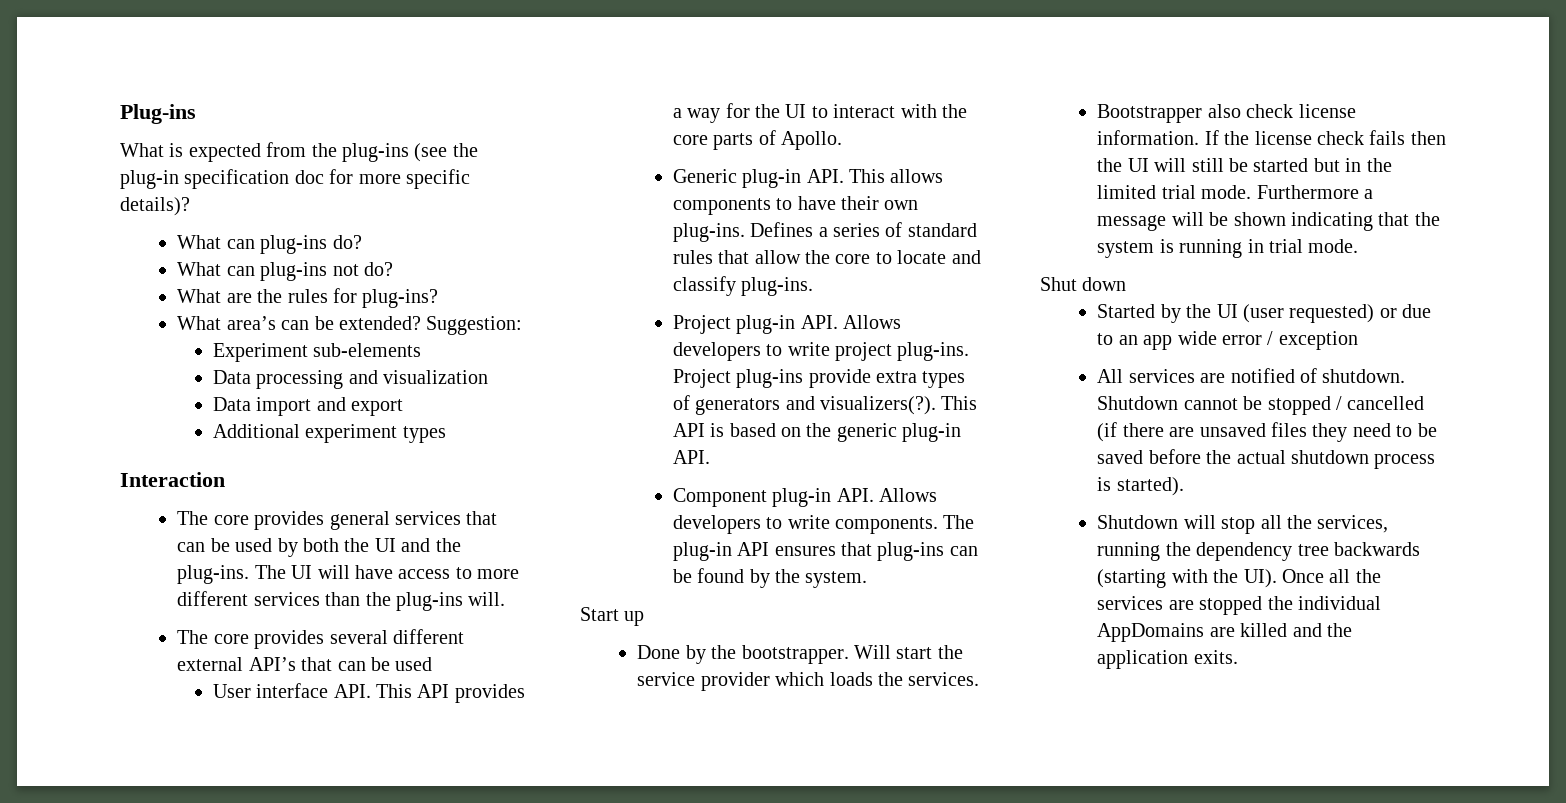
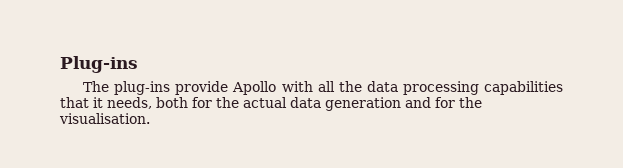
[120,142,478,162] [120,169,470,189] [120,197,190,216] [177,235,362,254] [177,262,393,281] [177,288,439,308] [177,316,523,335] [212,343,422,362] [212,370,488,389] [212,397,403,416] [212,424,446,443] [120,472,225,487] [177,511,498,530] [177,538,461,557] [177,565,520,584] [177,591,506,611] [177,629,464,649] [177,657,433,671] [212,683,525,703] [672,103,967,123] [672,130,842,150] [672,169,944,188] [672,196,919,215] [672,222,977,242] [672,250,981,264] [672,276,814,296] [672,315,901,334] [672,342,970,361] [672,369,966,388] [672,395,978,415] [672,423,962,442] [672,450,710,464] [672,488,937,507] [672,515,975,534] [672,542,978,561] [672,568,868,588] [580,607,645,626] [637,645,963,664] [637,672,980,691] [1097,104,1356,123] [1097,130,1446,145] [1097,158,1392,172] [1097,185,1373,199] [1097,212,1440,231] [1097,239,1359,258] [1040,277,1127,291] [1097,304,1432,323] [1097,331,1358,350] [1097,368,1406,383] [1097,396,1425,415] [1097,422,1437,442] [1097,449,1436,469] [1097,477,1184,496] [1097,515,1389,534] [1097,542,1420,561] [1097,569,1381,588] [1097,596,1381,615] [1097,623,1352,642] [1097,650,1238,669] What is expected from the plug-ins (see the plug-in specification doc for more specific details)? // What can plug-ins do? // What can plug-ins not do? // What are the rules for plug-ins? // What area’s can be extended? Suggestion: // Experiment sub-elements // Data processing and visualization // Data import and export // Additional experiment types // Interaction // The core provides general services that can be used by both the UI and the plug-ins. The UI will have access to more different services than the plug-ins will. // The core provides several different external API’s that can be used // User interface API. This API provides a way for the UI to interact with the core parts of Apollo. // Generic plug-in API. This allows components to have their own plug-ins. Defines a series of standard rules that allow the core to locate and classify plug-ins. // Project plug-in API. Allows developers to write project plug-ins. Project plug-ins provide extra types of generators and visualizers(?). This API is based on the generic plug-in API. // Component plug-in API. Allows developers to write components. The plug-in API ensures that plug-ins can be found by the system. // Start up // Done by the bootstrapper. Will start the service provider which loads the services. // Bootstrapper also check license information. If the license check fails then the UI will still be started but in the limited trial mode. Furthermore a message will be shown indicating that the system is running in trial mode. // Shut down // Started by the UI (user requested) or due to an app wide error / exception // All services are notified of shutdown. Shutdown cannot be stopped / cancelled (if there are unsaved files they need to be saved before the actual shutdown process is started). // Shutdown will stop all the services, running the dependency tree backwards (starting with the UI). Once all the services are stopped the individual AppDomains are killed and the application exits. -> [83,81,563,95] [60,97,482,111] [59,113,150,124] The plug-ins provide Apollo with all the data processing capabilities that it needs, both for the actual data generation and for the visualisation.

